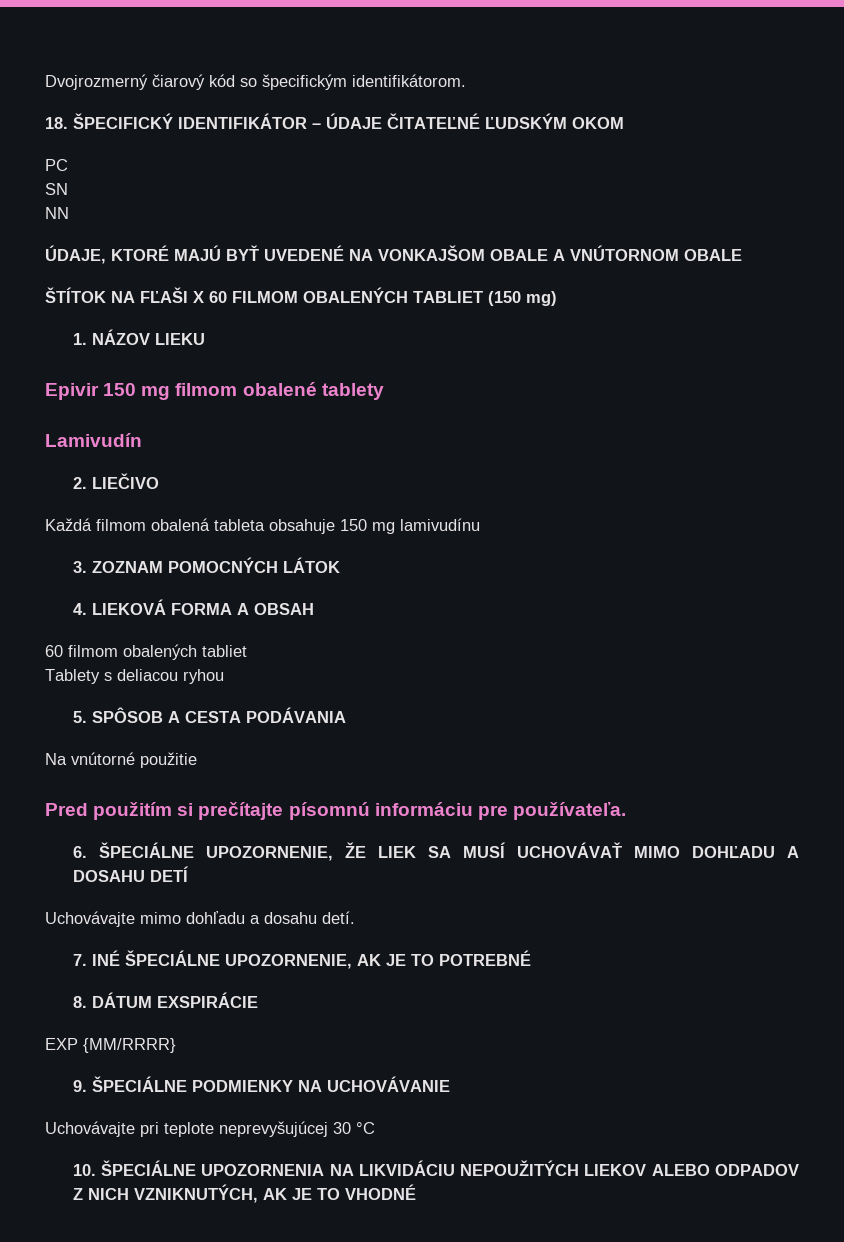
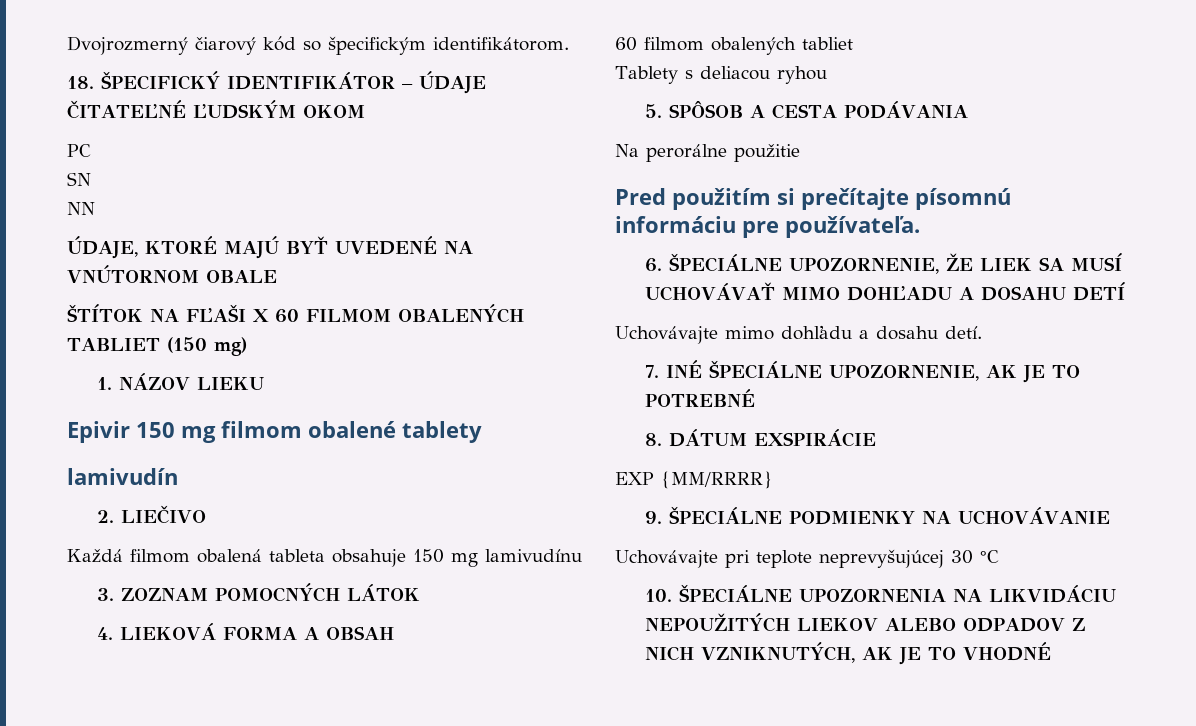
[378,245,565,261] VONKAJŠOM OBALE A -> (473, 247) none
[45,433,142,447] Lamivudín -> [67,468,178,485] lamivudín
[71,752,135,765] vnútorné -> [646,144,727,162] perorálne

